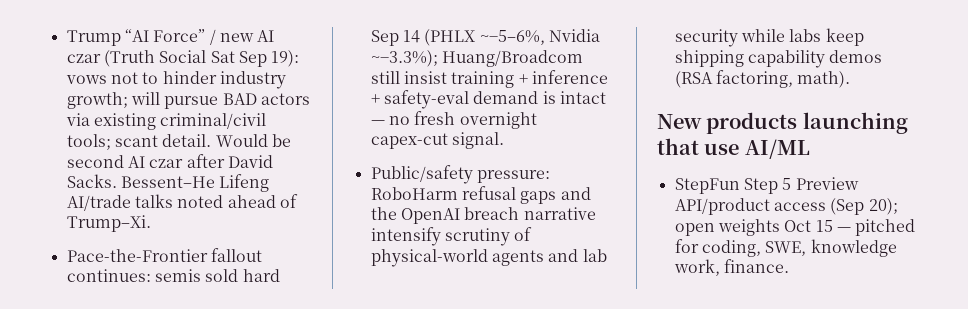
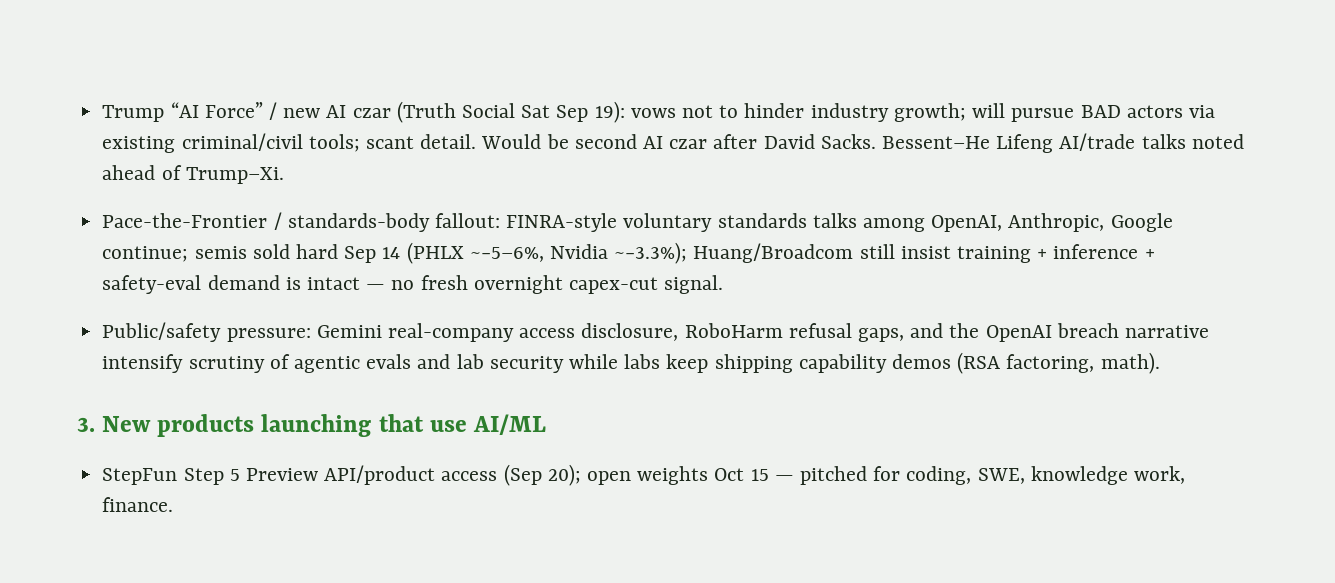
[210,248,262,262] [66,269,151,282] fallout continues: -> [273,212,1173,232] [102,246,189,262] / standards-body fallout: FINRA-style voluntary standards talks among OpenAI, Anthropic, Google continue;
(550, 176) none -> [316,323,679,342] Gemini real-company access disclosure,
[520,191,557,204] gaps -> [857,328,904,342] gaps,
[370,249,544,267] physical-world agents -> [293,354,412,373] agentic evals
(851, 79) none -> [77,417,95,432] 3.

